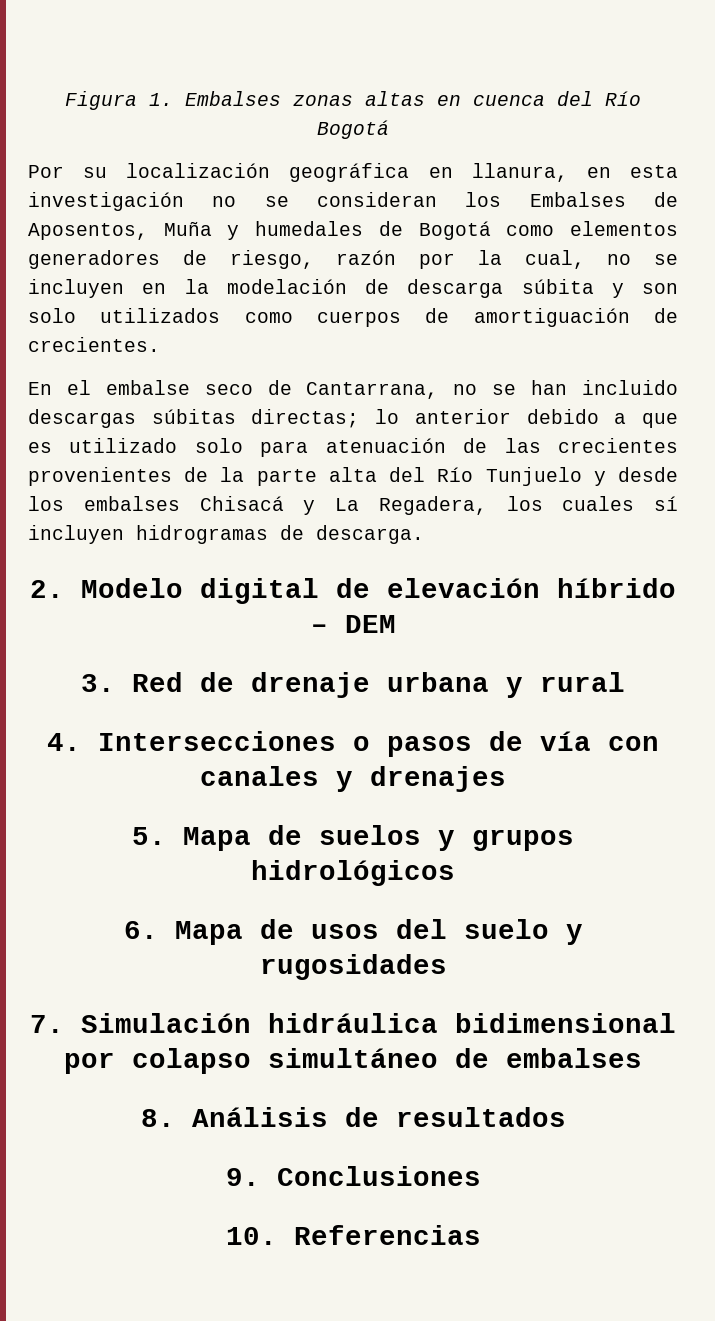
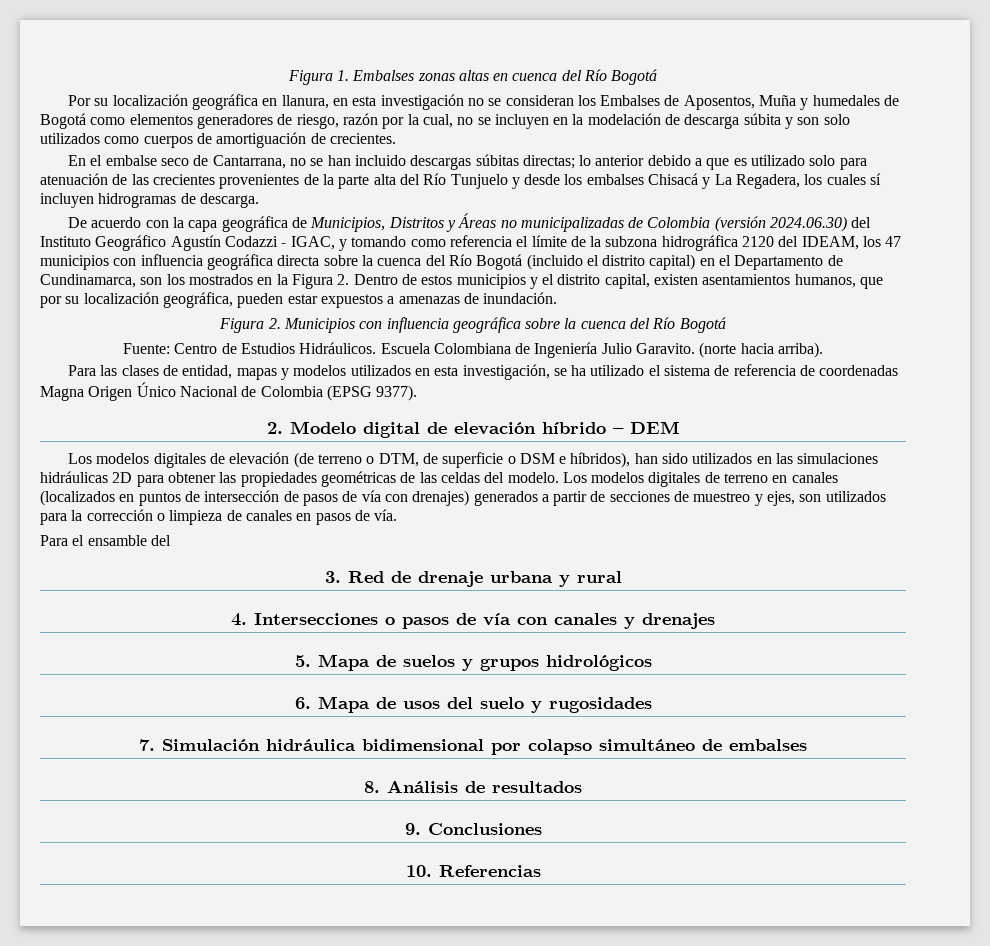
(424, 534) none -> [67,213,872,232] [40,235,902,251] [40,254,843,270] [40,274,884,289] [40,292,558,308] [219,317,726,333] [122,342,824,358] [67,364,899,380] [40,382,418,401] // De acuerdo con la capa geográfica de Municipios, Distritos y Áreas no municipalizadas de Colombia (versión 2024.06.30) del Instituto Geográfico Agustín Codazzi - IGAC, y tomando como referencia el límite de la subzona hidrográfica 2120 del IDEAM, los 47 municipios con influencia geográfica directa sobre la cuenca del Río Bogotá (incluido el distrito capital) en el Departamento de Cundinamarca, son los mostrados en la Figura 2. Dentro de estos municipios y el distrito capital, existen asentamientos humanos, que por su localización geográfica, pueden estar expuestos a amenazas de inundación. // Figura 2. Municipios con influencia geográfica sobre la cuenca del Río Bogotá // Fuente: Centro de Estudios Hidráulicos. Escuela Colombiana de Ingeniería Julio Garavito. (norte hacia arriba). // Para las clases de entidad, mapas y modelos utilizados en esta investigación, se ha utilizado el sistema de referencia de coordenadas Magna Origen Único Nacional de Colombia (EPSG 9377).
(396, 624) none -> [67,452,879,468] [40,471,838,487] [40,490,886,506] [40,509,398,525] [40,535,171,546] // Los modelos digitales de elevación (de terreno o DTM, de superficie o DSM e híbridos), han sido utilizados en las simulaciones hidráulicas 2D para obtener las propiedades geométricas de las celdas del modelo. Los modelos digitales de terreno en canales (localizados en puntos de intersección de pasos de vía con drenajes) generados a partir de secciones de muestreo y ejes, son utilizados para la corrección o limpieza de canales en pasos de vía. // Para el ensamble del

